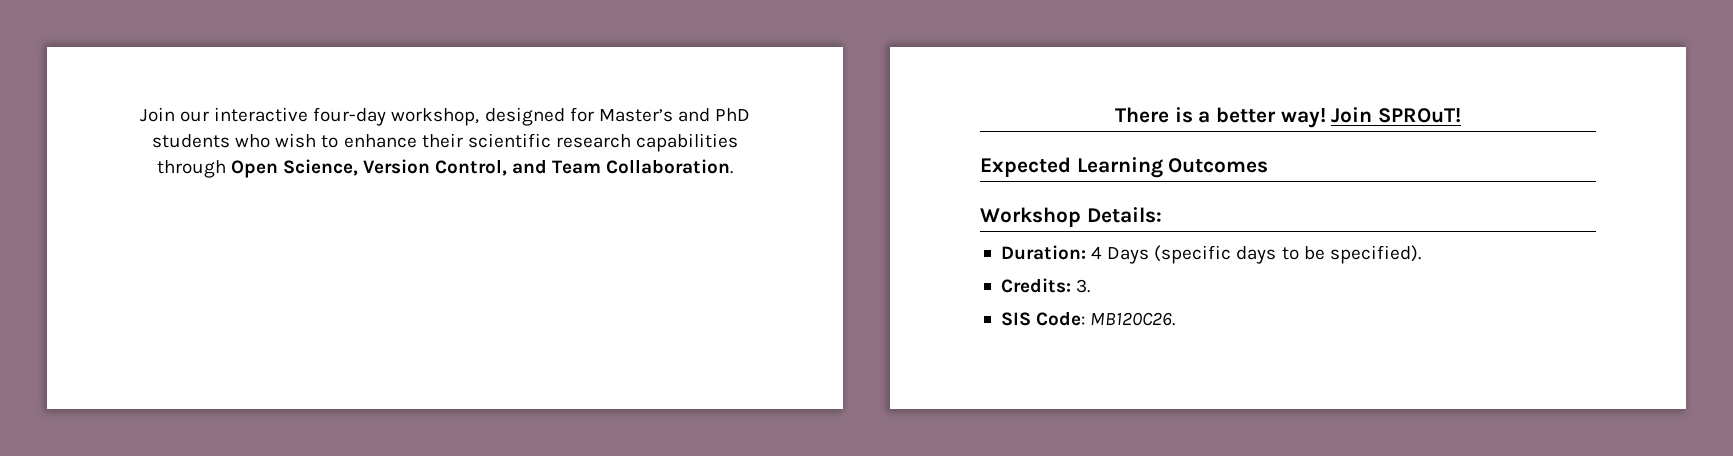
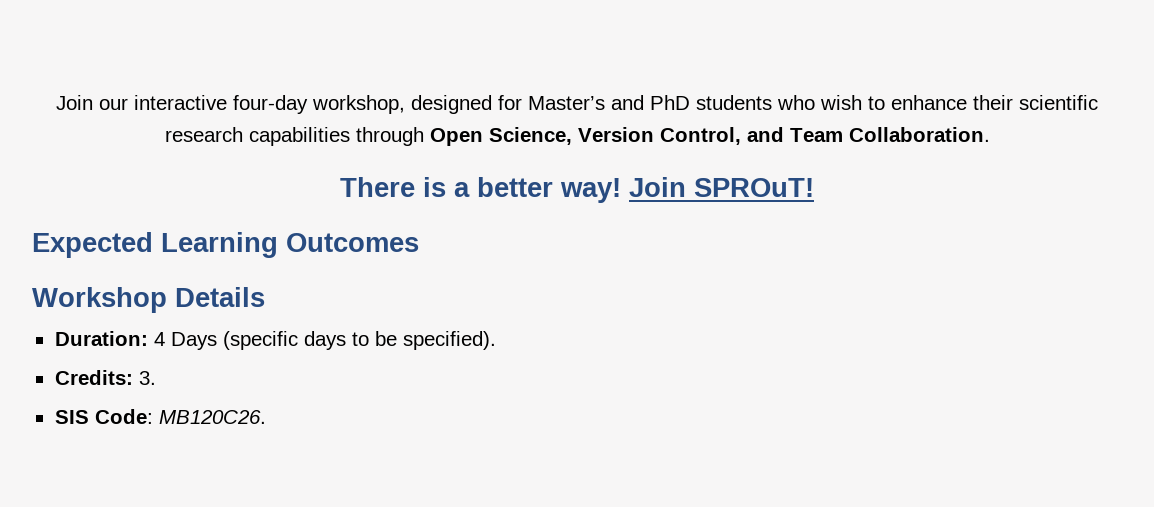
[1086,207,1162,223] Details: -> [175,287,265,307] Details

